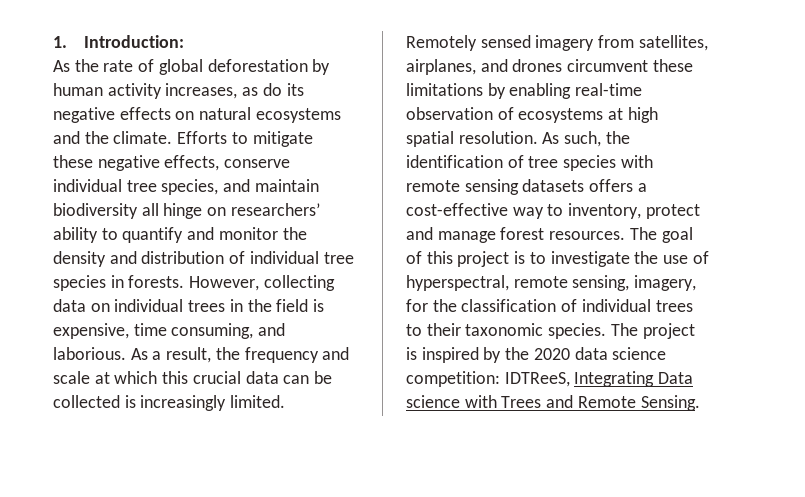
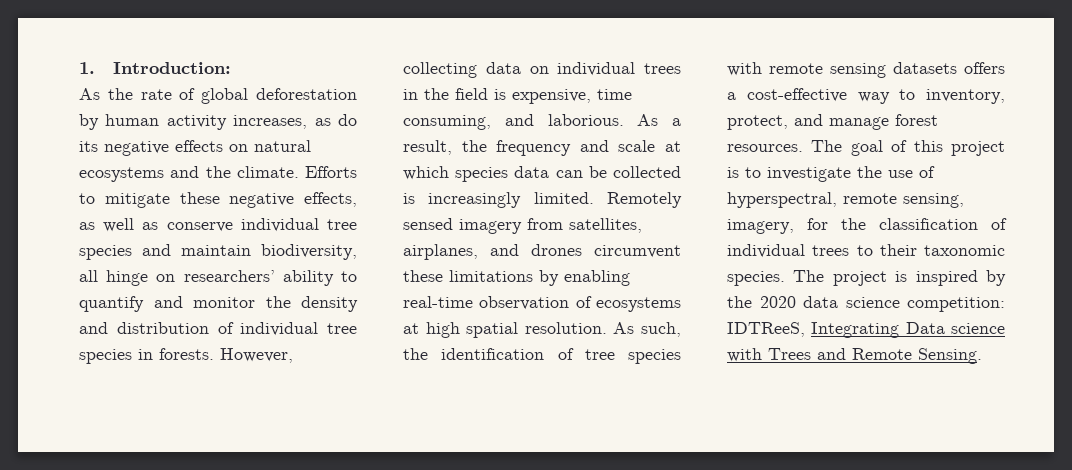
(220, 163) none -> [79,218,159,232] as well as
[161,179,219,195] species, -> [79,245,132,260] species
[53,203,138,219] biodiversity -> [261,244,357,260] biodiversity,
[162,371,241,384] this crucial -> [455,167,509,182] species
[645,204,700,219] protect -> [727,115,788,130] protect,

